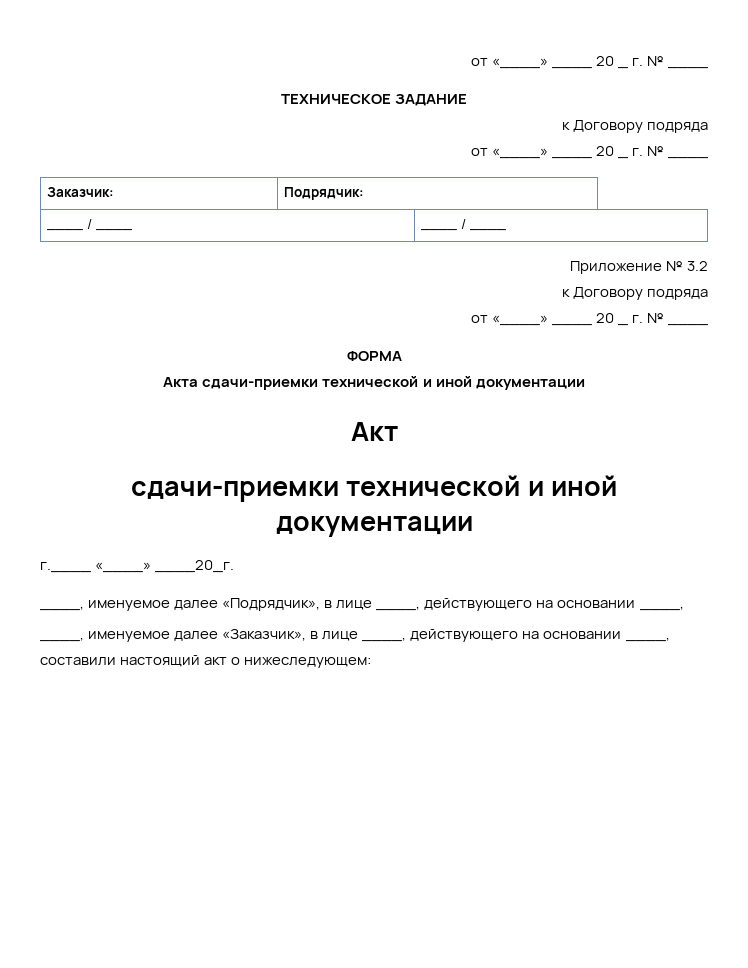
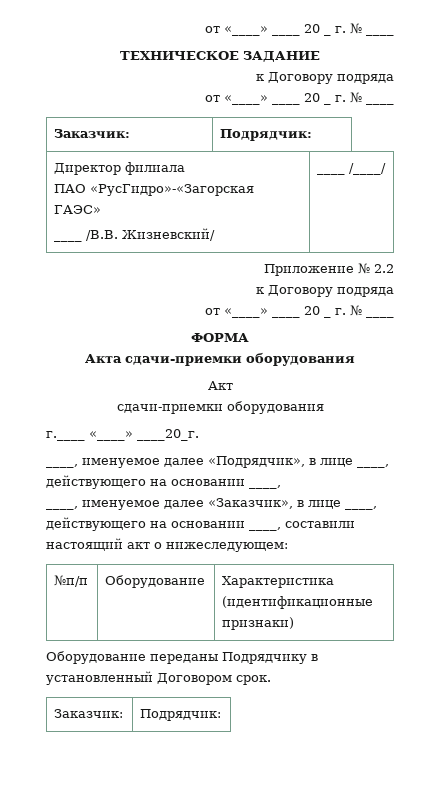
[47,229,84,231] [87,219,93,229] [95,229,132,231] [421,229,458,231] [461,219,467,229] [469,229,506,231] ____ / ____ | ____ / ____ -> [54,162,186,175] [54,184,255,196] [54,205,102,214] [54,228,216,242] [317,163,387,175] Директор филиала // ПАО «РусГидро»-«Загорская ГАЭС» // ____ /В.В. Жизневский/ | ____ /____/
[686,261,708,271] 3.2 -> [374,264,394,273] 2.2
[322,376,585,390] [350,422,398,441] [131,475,617,502] [275,516,473,537] технической и иной документации // Акт // сдачи-приемки технической и иной документации -> [246,352,355,366] [207,381,233,390] [116,401,324,414] оборудования // Акт // сдачи-приемки оборудования
(372, 662) none -> [54,575,89,587] [105,575,206,588] [222,576,335,588] [222,596,374,609] [222,617,295,630] [46,651,318,664] [46,671,271,685] [54,709,124,718] [140,709,222,721] // №п/п | Оборудование | Характеристика (идентификационные признаки) // Оборудование переданы Подрядчику в установленный Договором срок. // Заказчик: | Подрядчик:

